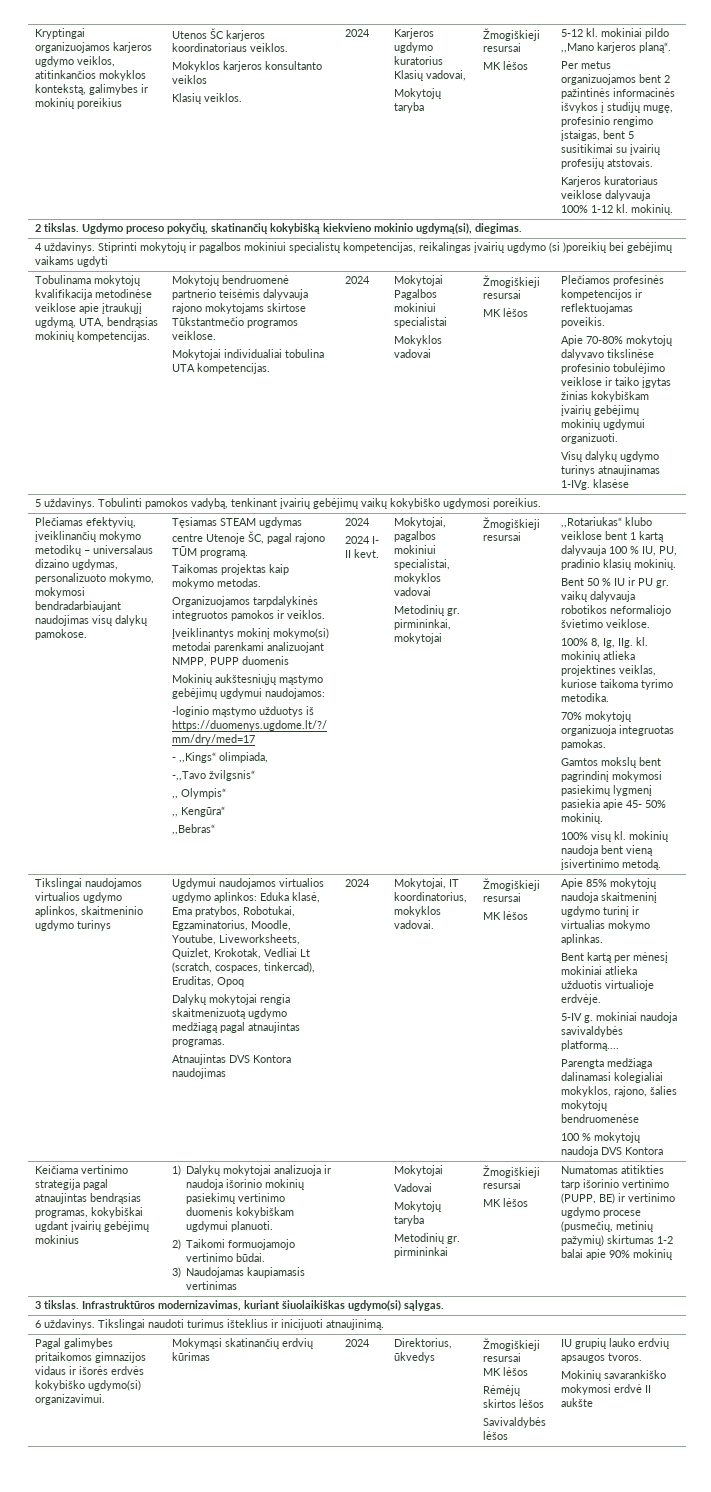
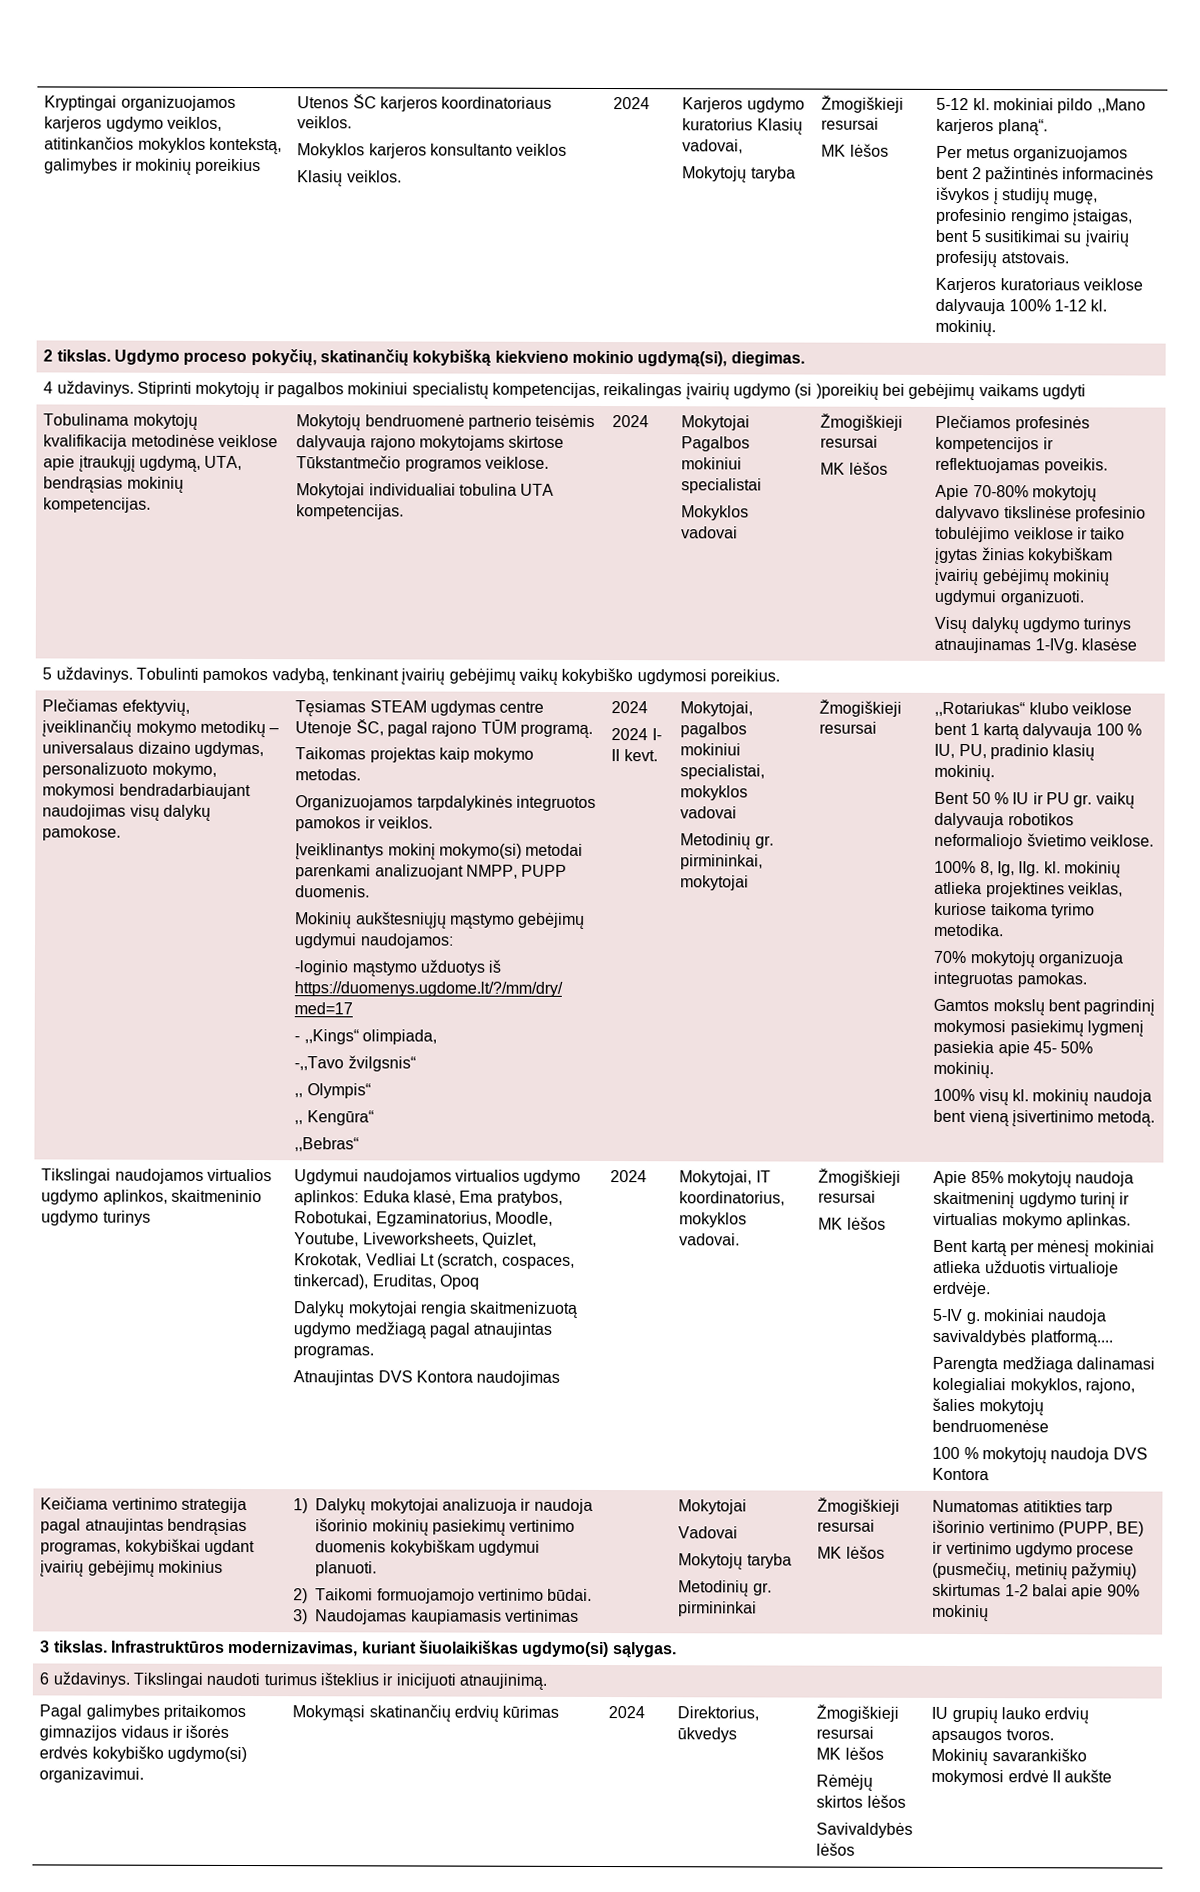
[241,656,289,665] duomenis -> [295,885,371,898] duomenis.

